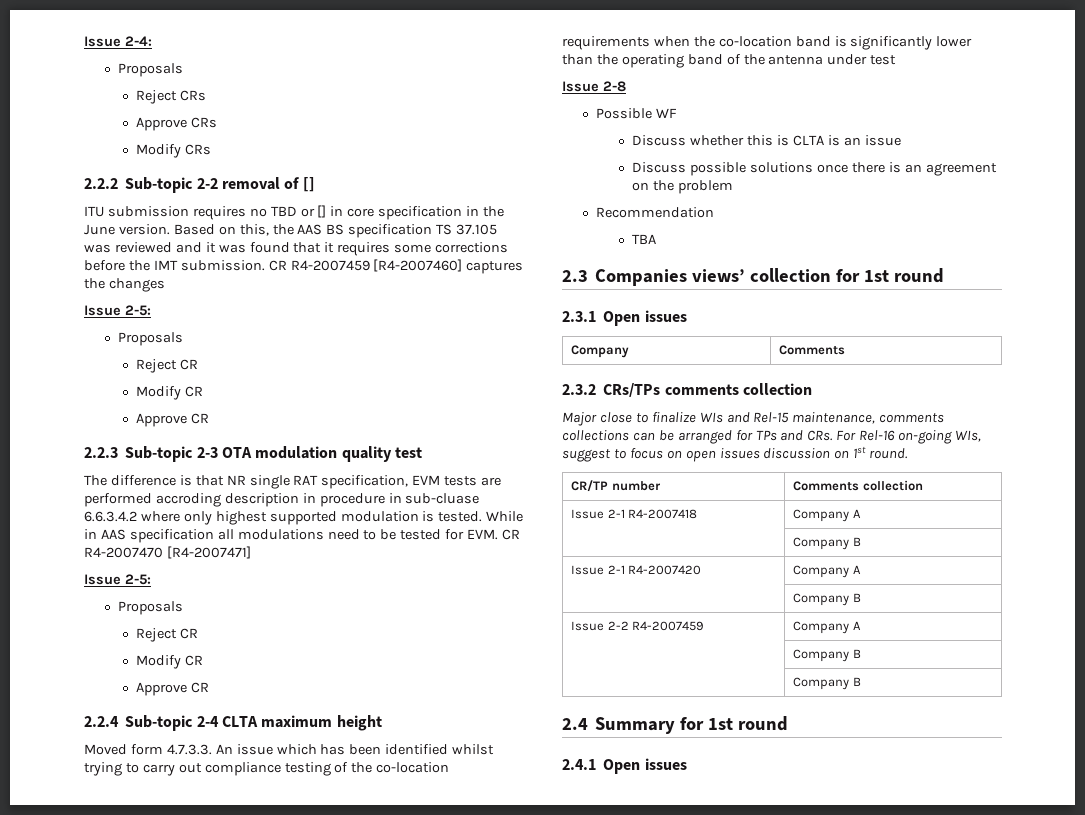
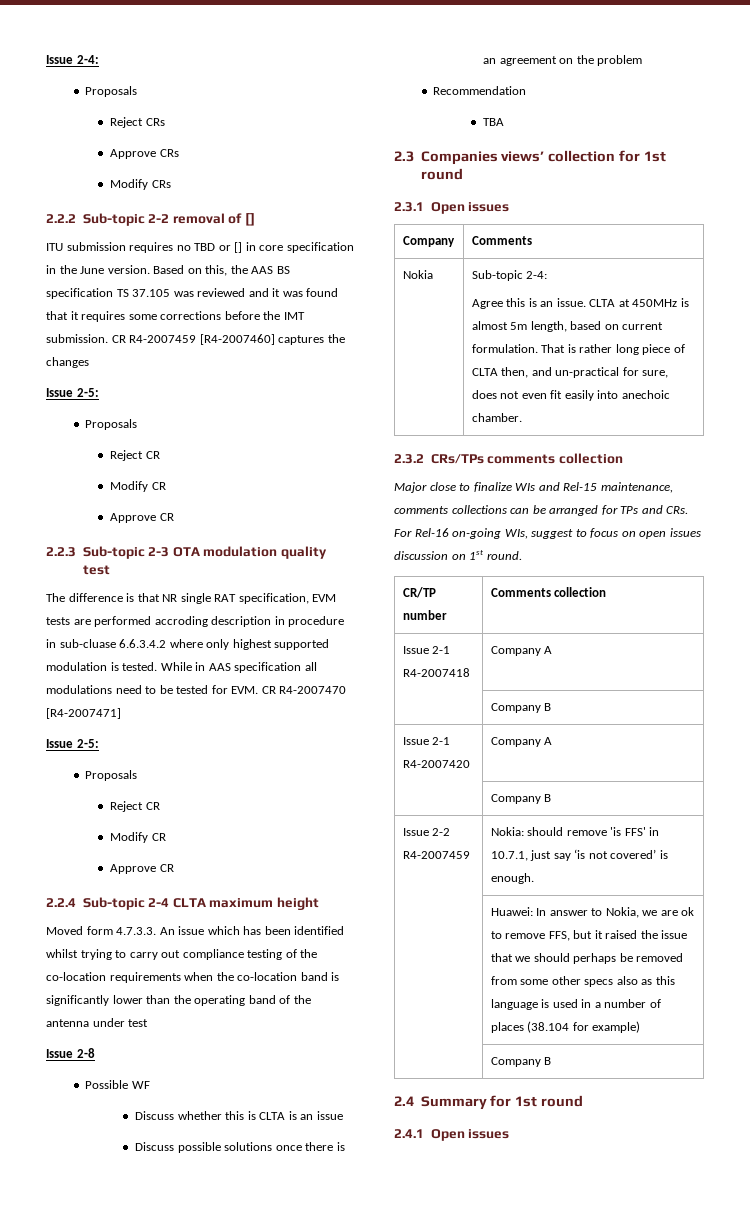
(846, 350) none -> [402,270,433,279] [471,270,548,281] [471,298,689,309] [471,321,664,332] [471,344,685,355] [471,367,669,378] [471,390,670,401] [471,413,522,422] // Nokia | Sub-topic 2-4: // Agree this is an issue. CLTA at 450MHz is almost 5m length, based on current formulation. That is rather long piece of CLTA then, and un-practical for sure, does not even fit easily into anechoic chamber.
[793,621,861,634] [793,649,861,662] Company A // | Company B -> [490,827,660,836] [490,849,668,861] [490,873,534,884] [490,907,695,918] [490,930,688,941] [490,953,684,964] [490,976,675,987] [490,999,661,1010] [490,1021,641,1033] Nokia: should remove 'is FFS' in 10.7.1, just say ‘is not covered’ is enough. // | Huawei: In answer to Nokia, we are ok to remove FFS, but it raised the issue that we should perhaps be removed from some other specs also as this language is used in a number of places (38.104 for example)

